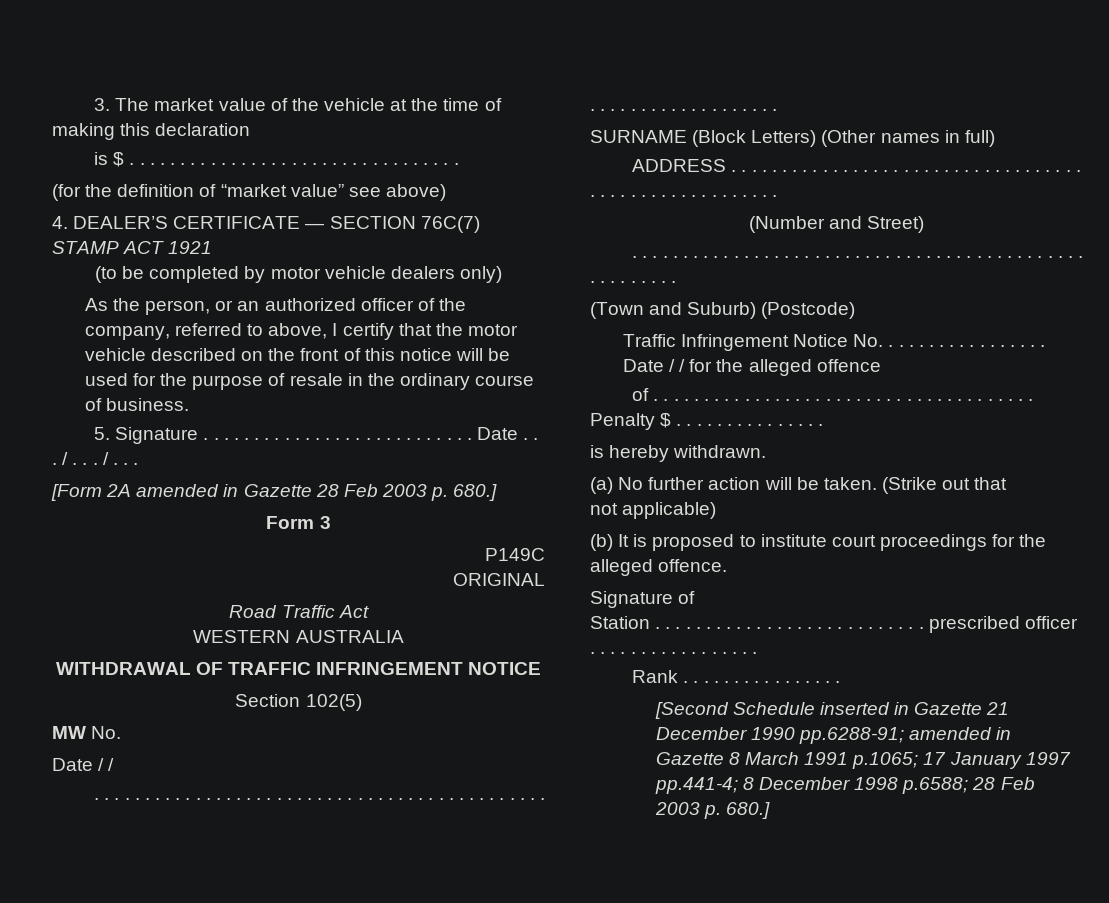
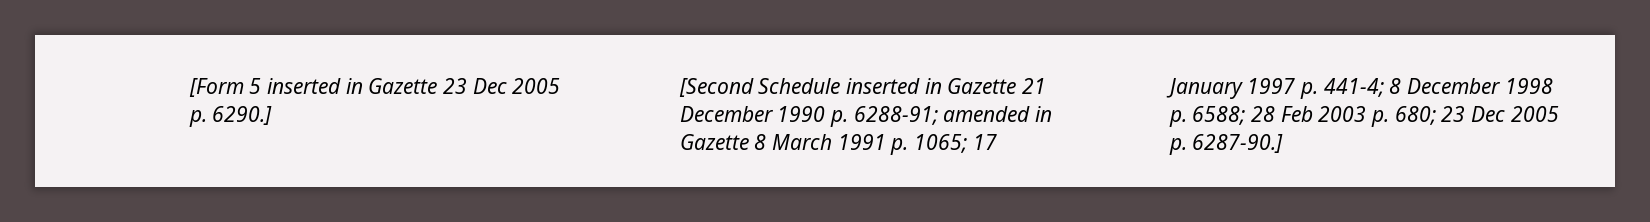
[94,98,502,111] [52,123,251,140] [94,152,459,167] [52,184,446,201] [52,216,480,233] [52,241,213,254] [95,266,502,283] [84,298,466,315] [84,323,518,340] [84,348,511,361] [84,373,535,390] [84,398,190,411] [94,427,539,444] [52,452,139,465] [51,484,498,501] [266,516,331,529] [485,548,545,561] [453,573,545,586] [229,605,369,618] [193,630,404,643] [55,662,542,675] [235,694,362,711] [52,726,122,739] [52,758,115,771] [94,798,545,800] [590,109,778,111] [590,130,995,147] [632,159,1081,172] [590,195,778,197] [748,216,925,233] [632,256,1083,258] [590,281,677,283] [590,302,856,319] [622,334,1046,351] [622,359,881,376] [632,388,1034,401] [590,413,824,430] [590,445,767,462] [590,477,1008,494] [590,502,717,519] [590,534,1047,551] [590,559,728,576] [590,591,696,608] [590,616,1078,633] [590,652,758,654] [632,670,841,683] 3. The market value of the vehicle at the time of making this declaration // is $ . . . . . . . . . . . . . . . . . . . . . . . . . . . . . . . . . // (for the definition of “market value” see above) // 4. DEALER’S CERTIFICATE — SECTION 76C(7) STAMP ACT 1921 // (to be completed by motor vehicle dealers only) // As the person, or an authorized officer of the company, referred to above, I certify that the motor vehicle described on the front of this notice will be used for the purpose of resale in the ordinary course of business. // 5. Signature . . . . . . . . . . . . . . . . . . . . . . . . . . . Date . . . / . . . / . . . // [Form 2A amended in Gazette 28 Feb 2003 p. 680.] // Form 3 // P149C // ORIGINAL // Road Traffic Act // WESTERN AUSTRALIA // WITHDRAWAL OF TRAFFIC INFRINGEMENT NOTICE // Section 102(5) // MW No. // Date / / // . . . . . . . . . . . . . . . . . . . . . . . . . . . . . . . . . . . . . . . . . . . . . . . . . . . . . . . . . . . . . . . . // SURNAME (Block Letters) (Other names in full) // ADDRESS . . . . . . . . . . . . . . . . . . . . . . . . . . . . . . . . . . . . . . . . . . . . . . . . . . . . . . // (Number and Street) // . . . . . . . . . . . . . . . . . . . . . . . . . . . . . . . . . . . . . . . . . . . . . . . . . . . . . . // (Town and Suburb) (Postcode) // Traffic Infringement Notice No. . . . . . . . . . . . . . . . . Date / / for the alleged offence // of . . . . . . . . . . . . . . . . . . . . . . . . . . . . . . . . . . . . . . Penalty $ . . . . . . . . . . . . . . . // is hereby withdrawn. // (a) No further action will be taken. (Strike out that // not applicable) // (b) It is proposed to institute court proceedings for the alleged offence. // Signature of // Station . . . . . . . . . . . . . . . . . . . . . . . . . . . prescribed officer . . . . . . . . . . . . . . . . . // Rank . . . . . . . . . . . . . . . . -> [188,78,561,97] [188,106,273,127] [Form 5 inserted in Gazette 23 Dec 2005 p. 6290.]
[799,727,905,744] pp.6288-91; -> [829,106,938,127] p. 6288-91;
[852,752,919,769] p.1065; -> [890,134,967,155] p. 1065;
[654,777,738,794] pp.441-4; -> [1299,78,1384,99] p. 441-4;
[902,777,1035,794] [654,802,771,819] p.6588; 28 Feb 2003 p. 680.] -> [1168,106,1559,127] [1168,134,1284,155] p. 6588; 28 Feb 2003 p. 680; 23 Dec 2005 p. 6287-90.]

